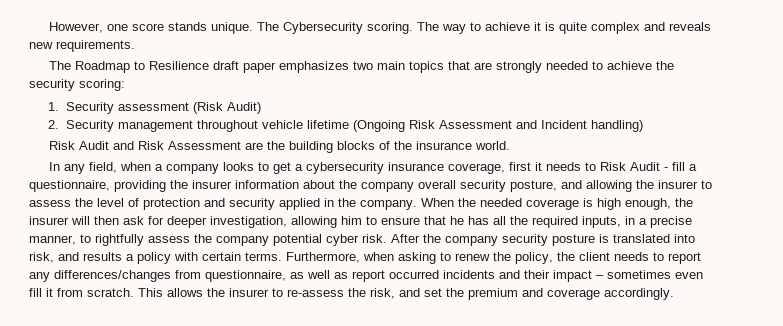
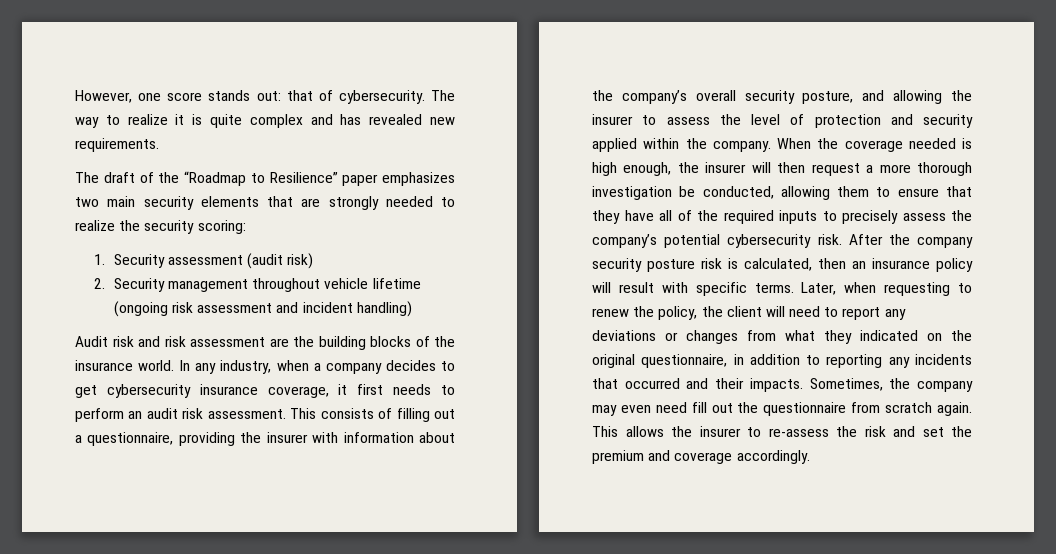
[210,22,413,34] unique. The Cybersecurity scoring. -> [256,90,425,104] out: that of cybersecurity.
[484,22,530,31] achieve -> [127,114,168,125] realize
[668,22,711,31] reveals -> [340,114,423,125] has revealed
[74,61,239,73] Roadmap to Resilience draft -> [103,171,338,186] draft of the “Roadmap to Resilience”
[408,61,444,73] topics -> [143,196,259,210] security elements
[606,61,652,70] achieve -> [75,220,115,231] realize
[193,102,262,114] (Risk Audit) -> [247,253,314,269] (audit risk)
[353,120,644,132] [48,141,241,150] (Ongoing Risk Assessment and Incident handling) // Risk Audit and Risk Assessment -> [113,301,412,317] [75,336,265,347] (ongoing risk assessment and incident handling) // Audit risk and risk assessment
(510, 145) // -> (175, 365) none
[88,162,117,173] field, -> [220,360,272,374] industry,
[222,162,254,171] looks -> [385,360,436,371] decides
[294,164,303,171] a -> (97, 391) none
[508,162,685,171] first it needs to Risk Audit - fill -> [338,384,455,395] [75,408,456,422] it first needs to perform an audit risk assessment. This consists of filling out
(232, 184) none -> [312,432,339,443] with
[361,182,414,192] company -> [621,90,687,104] company’s
[324,198,334,207] in -> [643,138,680,149] within
[480,198,579,210] needed coverage -> [844,138,956,152] coverage needed
[123,216,692,228] [29,234,359,246] ask for deeper investigation, allowing him to ensure that he has all the required inputs, in a precise manner, to rightfully assess the company potential cyber -> [811,162,972,176] [592,186,972,200] [592,210,972,224] [592,234,812,248] request a more thorough investigation be conducted, allowing them to ensure that they have all of the required inputs to precisely assess the company’s potential cybersecurity
[599,234,695,243] [29,252,436,264] is translated into risk, and results a policy with certain terms. Furthermore, when asking -> [701,258,973,272] [592,282,951,296] risk is calculated, then an insurance policy will result with specific terms. Later, when requesting
[614,252,649,261] needs -> [765,306,821,317] will need
[54,270,703,282] [29,288,134,297] differences/changes from questionnaire, as well as report occurred incidents and their impact – sometimes even fill it from scratch. -> [592,330,972,344] [592,354,972,368] [592,378,973,392] [592,402,972,416] deviations or changes from what they indicated on the original questionnaire, in addition to reporting any incidents that occurred and their impacts. Sometimes, the company may even need fill out the questionnaire from scratch again.
[370,288,395,299] risk, -> [864,426,886,437] risk

